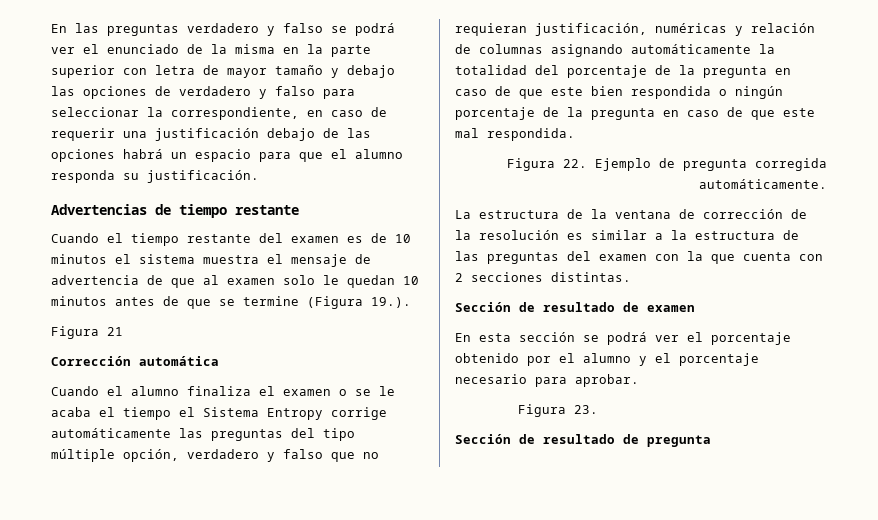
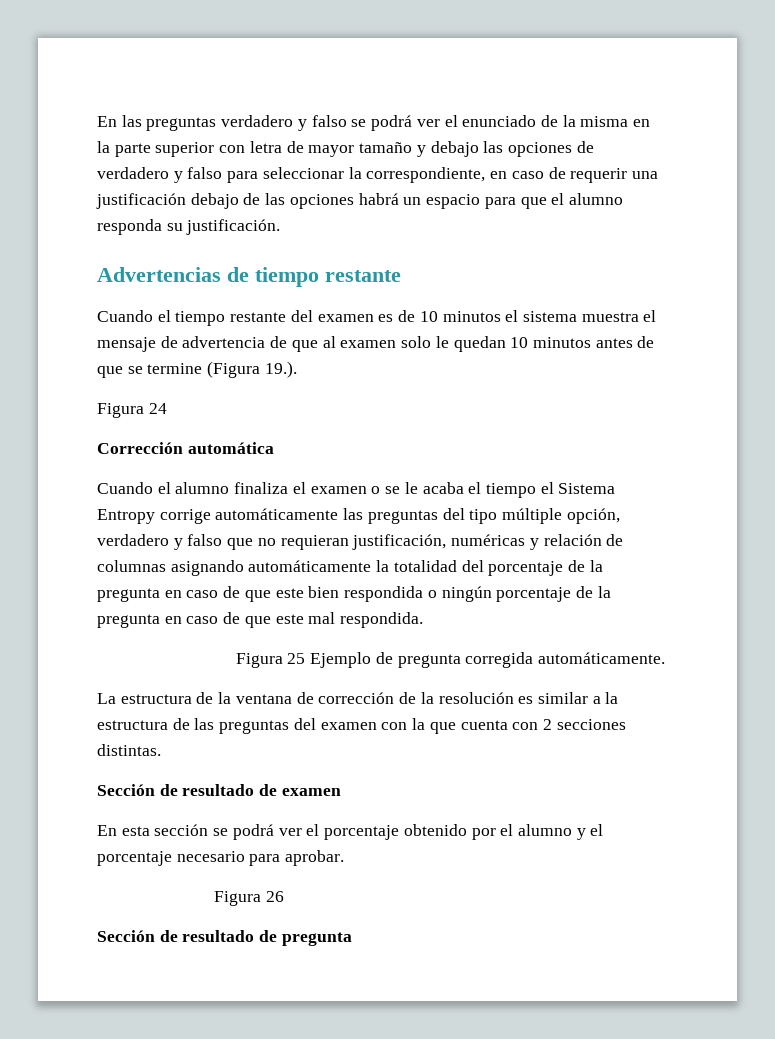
[107,327,123,336] 21 -> [148,403,167,414] 24
[563,159,587,168] 22. -> [287,653,306,664] 25
[573,405,598,414] 23. -> [266,891,285,902] 26

